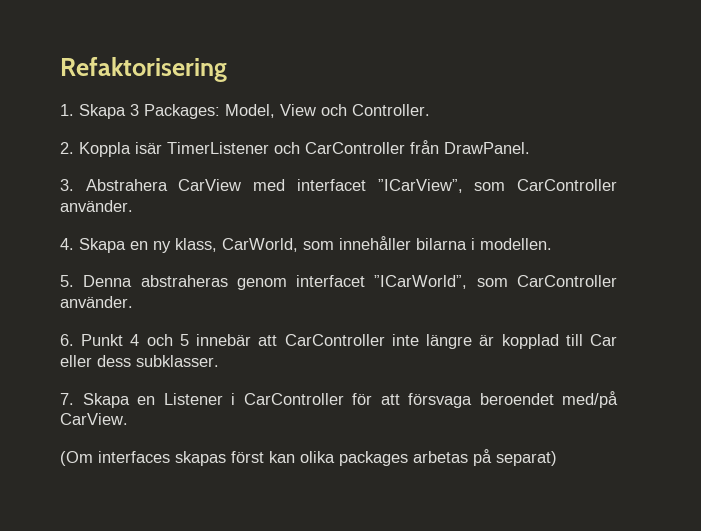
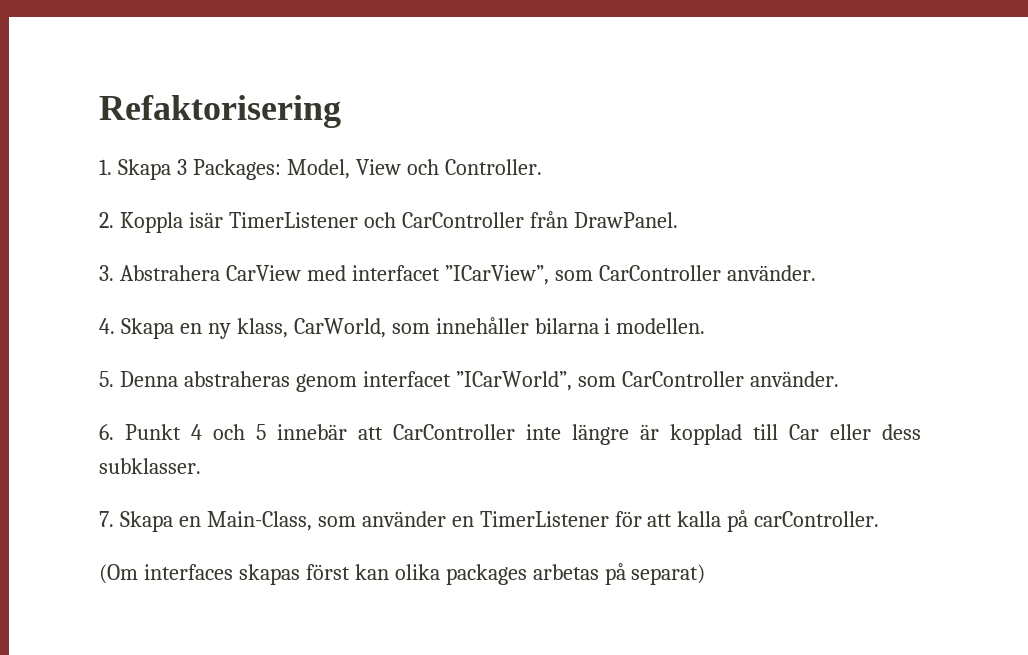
[163,391,618,408] [60,413,128,425] Listener i CarController för att försvaga beroendet med/på CarView. -> [206,510,880,532] Main-Class, som använder en TimerListener för att kalla på carController.

